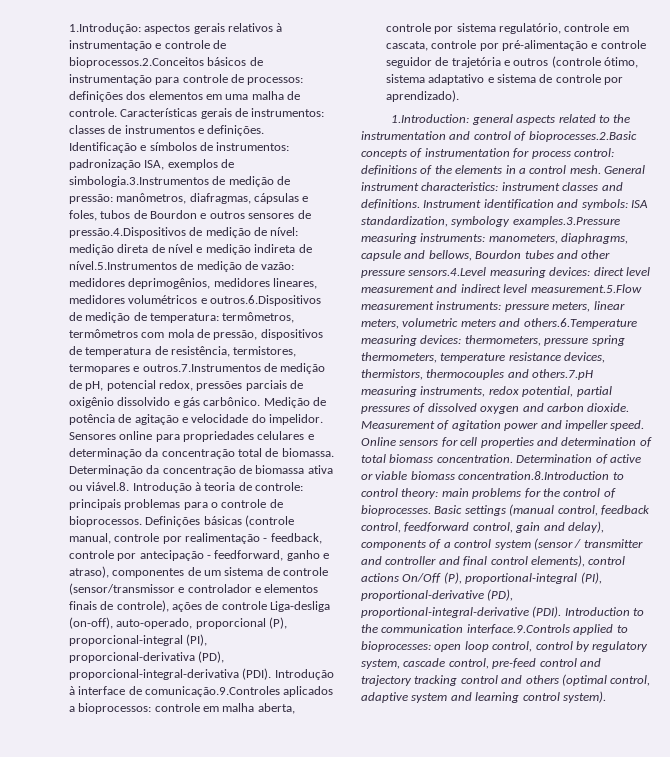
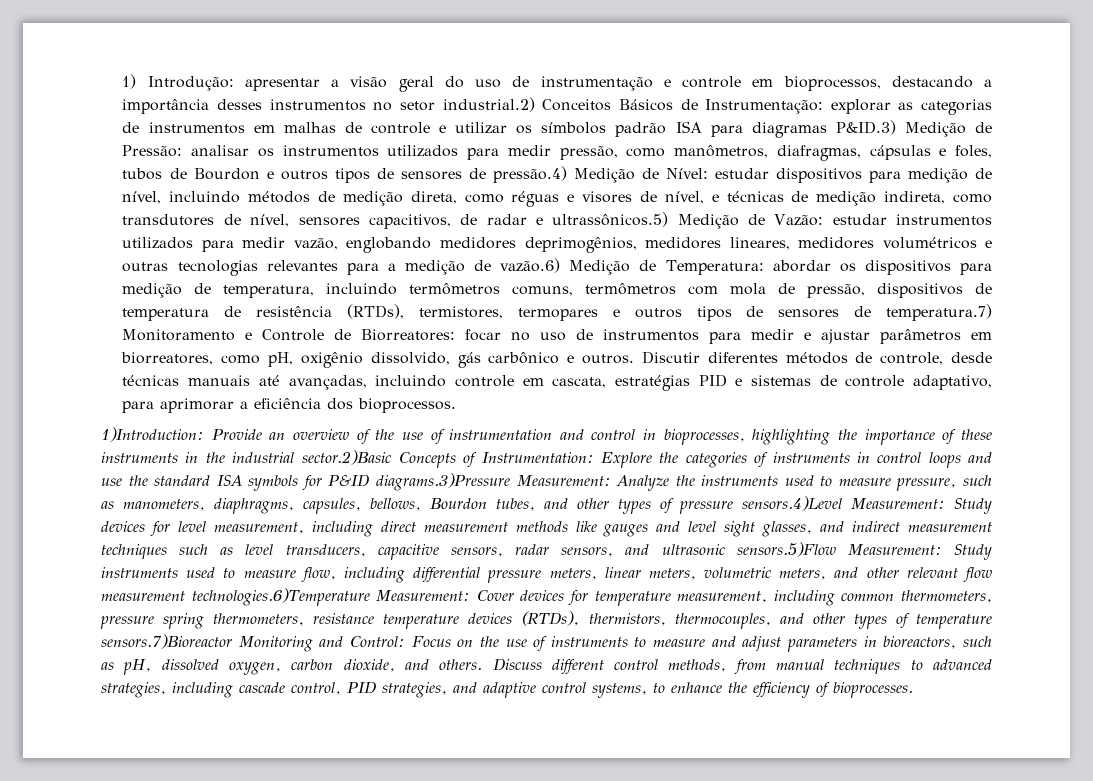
[68,23,283,34] [68,40,226,51] [68,57,263,68] [68,74,304,85] [68,91,301,102] [68,108,325,119] [68,125,265,136] [68,142,290,153] [68,159,234,170] [68,176,290,187] [68,194,113,204] 1.Introdução: aspectos gerais relativos à instrumentação e controle de bioprocessos.2.Conceitos básicos de instrumentação para controle de processos: definições dos elementos em uma malha de controle. Características gerais de instrumentos: classes de instrumentos e definições. Identificação e símbolos de instrumentos: padronização ISA, exemplos de simbologia.3.Instrumentos de medição de pressão: -> [122,74,992,92] [122,97,993,115] [122,120,992,138] [122,145,666,160] 1) Introdução: apresentar a visão geral do uso de instrumentação e controle em bioprocessos, destacando a importância desses instrumentos no setor industrial.2) Conceitos Básicos de Instrumentação: explorar as categorias de instrumentos em malhas de controle e utilizar os símbolos padrão ISA para diagramas P&ID.3) Medição de Pressão: analisar os instrumentos utilizados para medir pressão, como
[248,210,311,219] [68,227,299,238] [68,244,312,255] [68,261,295,272] sensores de pressão.4.Dispositivos de medição de nível: medição direta de nível e medição indireta de nível.5.Instrumentos de medição de vazão: -> [334,166,993,183] [122,191,992,207] [122,212,993,229] [122,237,432,253] tipos de sensores de pressão.4) Medição de Nível: estudar dispositivos para medição de nível, incluindo métodos de medição direta, como réguas e visores de nível, e técnicas de medição indireta, como transdutores de nível, sensores capacitivos, de radar e ultrassônicos.5) Medição de Vazão: estudar instrumentos utilizados para medir vazão, englobando
[209,295,321,306] [68,312,295,323] outros.6.Dispositivos de medição de temperatura: termômetros, -> [122,258,992,276] [122,283,574,298] outras tecnologias relevantes para a medição de vazão.6) Medição de Temperatura: abordar os dispositivos para medição de temperatura, incluindo termômetros comuns,
[170,346,230,357] resistência, -> [256,304,405,319] resistência (RTDs),
[142,363,326,374] [68,380,304,391] [68,397,327,408] [68,414,324,425] [68,431,314,442] [68,448,334,459] [68,465,333,476] [68,482,304,493] [68,499,283,510] [68,515,294,527] [68,533,322,544] [68,550,330,561] [68,566,329,578] [68,583,319,595] [68,600,331,612] [68,617,287,629] [68,634,208,646] [68,651,225,663] [68,668,334,680] [68,686,334,697] [68,703,295,714] [385,23,629,34] [385,40,646,51] [385,56,639,68] [385,74,624,85] [385,90,459,102] [391,114,631,125] [361,131,637,142] [361,148,614,159] [361,165,645,175] [361,182,623,191] [361,199,648,210] [361,216,620,227] [361,233,629,244] [361,250,426,261] outros.7.Instrumentos de medição de pH, potencial redox, pressões parciais de oxigênio dissolvido e gás carbônico. Medição de potência de agitação e velocidade do impelidor. Sensores online para propriedades celulares e determinação da concentração total de biomassa. Determinação da concentração de biomassa ativa ou viável.8. Introdução à teoria de controle: principais problemas para o controle de bioprocessos. Definições básicas (controle manual, controle por realimentação - feedback, controle por antecipação - feedforward, ganho e atraso), componentes de um sistema de controle (sensor/transmissor e controlador e elementos finais de controle), ações de controle Liga-desliga (on-off), auto-operado, proporcional (P), proporcional-integral (PI), proporcional-derivativa (PD), proporcional-integral-derivativa (PDI). Introdução à interface de comunicação.9.Controles aplicados a bioprocessos: controle em malha aberta, controle por sistema regulatório, controle em cascata, controle por pré-alimentação e controle seguidor de trajetória e outros (controle ótimo, sistema adaptativo e sistema de controle por aprendizado). // 1.Introduction: general aspects related to the instrumentation and control of bioprocesses.2.Basic concepts of instrumentation for process control: definitions of the elements in a control mesh. General instrument characteristics: instrument classes and definitions. Instrument identification and symbols: ISA standardization, symbology examples.3.Pressure measuring instruments: manometers, diaphragms, capsule and -> [634,304,993,321] [122,329,992,344] [121,351,992,368] [122,374,992,391] [122,398,457,413] [101,427,992,445] [101,450,992,468] [101,473,992,491] [101,498,362,514] outros tipos de sensores de temperatura.7) Monitoramento e Controle de Biorreatores: focar no uso de instrumentos para medir e ajustar parâmetros em biorreatores, como pH, oxigênio dissolvido, gás carbônico e outros. Discutir diferentes métodos de controle, desde técnicas manuais até avançadas, incluindo controle em cascata, estratégias PID e sistemas de controle adaptativo, para aprimorar a eficiência dos bioprocessos. // 1)Introduction: Provide an overview of the use of instrumentation and control in bioprocesses, highlighting the importance of these instruments in the industrial sector.2)Basic Concepts of Instrumentation: Explore the categories of instruments in control loops and use the standard ISA symbols for P&ID diagrams.3)Pressure Measurement: Analyze the instruments used to measure pressure, such as manometers, diaphragms, capsules,
[524,250,611,259] [361,267,650,278] [361,284,642,293] [361,301,502,310] tubes and other pressure sensors.4.Level measuring devices: direct level measurement and indirect level measurement.5.Flow measurement instruments: -> [496,496,992,514] [101,521,992,537] [101,542,993,560] [101,567,481,583] tubes, and other types of pressure sensors.4)Level Measurement: Study devices for level measurement, including direct measurement methods like gauges and level sight glasses, and indirect measurement techniques such as level transducers, capacitive sensors, radar sensors, and ultrasonic sensors.5)Flow Measurement: Study instruments used to measure flow, including differential
[460,318,637,329] [361,335,625,346] [361,352,606,363] [361,369,594,380] [361,386,612,397] [361,403,630,414] [361,420,645,431] [361,437,652,448] [361,454,641,464] [361,471,624,480] [361,488,616,499] [361,504,650,516] [361,521,604,533] [361,538,643,550] [361,555,626,567] [361,572,602,584] [361,589,514,601] [361,606,645,618] [361,624,628,635] [361,641,649,652] [361,658,601,669] [361,674,651,686] [361,691,606,703] meters and others.6.Temperature measuring devices: thermometers, pressure spring thermometers, temperature resistance devices, thermistors, thermocouples and others.7.pH measuring instruments, redox potential, partial pressures of dissolved oxygen and carbon dioxide. Measurement of agitation power and impeller speed. Online sensors for cell properties and determination of total biomass concentration. Determination of active or viable biomass concentration.8.Introduction to control theory: main problems for the control of bioprocesses. Basic settings (manual control, feedback control, feedforward control, gain and delay), components of a control system (sensor / transmitter and controller and final control elements), control actions On/Off (P), proportional-integral (PI), proportional-derivative (PD), proportional-integral-derivative (PDI). Introduction to the communication interface.9.Controls applied to bioprocesses: open loop control, control by regulatory system, cascade control, pre-feed control and trajectory tracking control and others (optimal control, adaptive system and learning control system). -> [779,567,992,582] [101,588,992,606] [100,611,993,629] [101,634,992,652] [101,658,992,675] [101,681,913,698] meters, and other relevant flow measurement technologies.6)Temperature Measurement: Cover devices for temperature measurement, including common thermometers, pressure spring thermometers, resistance temperature devices (RTDs), thermistors, thermocouples, and other types of temperature sensors.7)Bioreactor Monitoring and Control: Focus on the use of instruments to measure and adjust parameters in bioreactors, such as pH, dissolved oxygen, carbon dioxide, and others. Discuss different control methods, from manual techniques to advanced strategies, including cascade control, PID strategies, and adaptive control systems, to enhance the efficiency of bioprocesses.

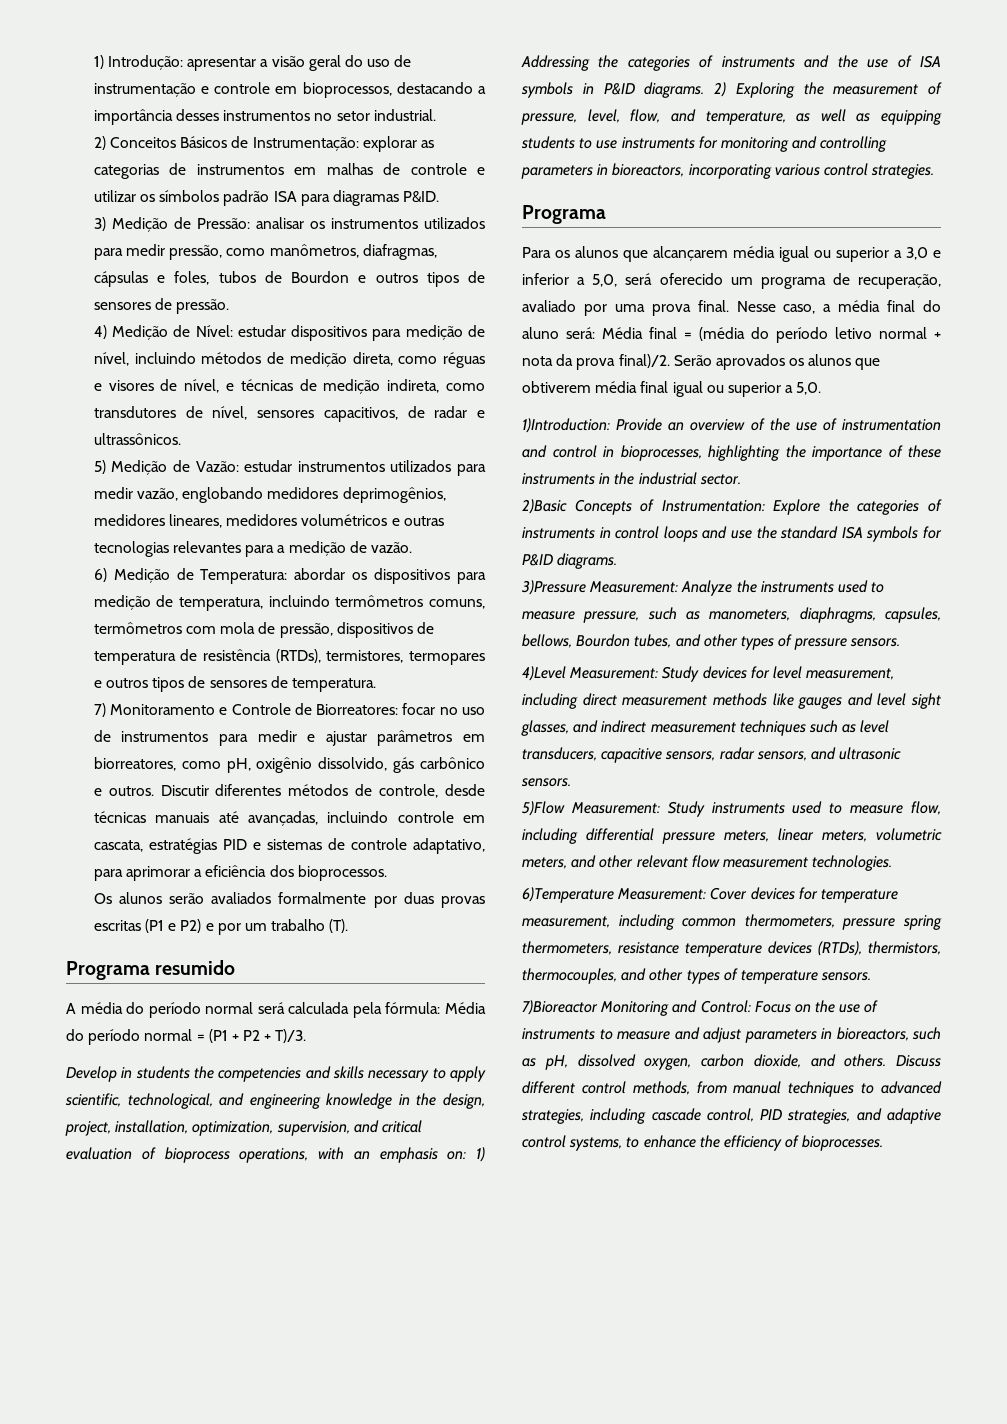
[442,97,535,112] industrial.2) -> [373,109,436,121] [93,136,106,150] industrial. // 2)
[835,120,896,135] P&ID.3) -> [403,191,440,203] [93,217,106,231] P&ID. // 3)
[492,166,567,183] pressão.4) -> [176,299,230,314] [93,325,107,339] pressão. // 4)
[552,212,669,227] ultrassônicos.5) -> [93,433,181,445] [93,460,106,474] ultrassônicos. // 5)
[500,258,561,273] vazão.6) -> [370,542,412,553] [93,568,107,582] vazão. // 6)
[886,304,993,321] temperatura.7) -> [291,678,376,692] [93,703,106,717] temperatura. // 7)
(457, 405) none -> [93,892,486,908] [93,919,349,935] [66,960,236,980] [66,1002,486,1018] [66,1029,307,1045] [66,1066,486,1082] [65,1093,485,1109] [65,1120,422,1136] [66,1147,485,1163] [521,55,941,71] [521,82,942,98] [521,109,942,125] [521,136,888,152] [521,163,935,179] [522,205,606,224] [522,246,941,262] [522,273,941,289] [522,300,941,316] [522,327,941,343] [522,354,881,370] [522,381,822,397] // Os alunos serão avaliados formalmente por duas provas escritas (P1 e P2) e por um trabalho (T). // Programa resumido // A média do período normal será calculada pela fórmula: Média do período normal = (P1 + P2 + T)/3. // Develop in students the competencies and skills necessary to apply scientific, technological, and engineering knowledge in the design, project, installation, optimization, supervision, and critical evaluation of bioprocess operations, with an emphasis on: 1) Addressing the categories of instruments and the use of ISA symbols in P&ID diagrams. 2) Exploring the measurement of pressure, level, flow, and temperature, as well as equipping students to use instruments for monitoring and controlling parameters in bioreactors, incorporating various control strategies. // Programa // Para os alunos que alcançarem média igual ou superior a 3,0 e inferior a 5,0, será oferecido um programa de recuperação, avaliado por uma prova final. Nesse caso, a média final do aluno será: Média final = (média do período letivo normal + nota da prova final)/2. Serão aprovados os alunos que obtiverem média final igual ou superior a 5,0.
[301,450,393,465] sector.2)Basic -> [699,474,741,485] [522,499,567,514] sector. // 2)Basic
[375,473,510,491] diagrams.3)Pressure -> [557,553,618,569] [521,580,586,595] diagrams. // 3)Pressure
[742,496,843,511] sensors.4)Level -> [850,638,901,647] [522,666,566,681] sensors. // 4)Level
[736,542,836,557] sensors.5)Flow -> [521,778,571,787] [522,801,565,816] sensors. // 5)Flow
[191,588,370,606] technologies.6)Temperature -> [812,855,893,871] [522,887,614,903] technologies. // 6)Temperature
[101,634,232,649] sensors.7)Bioreactor -> [821,972,872,981] [522,1000,598,1015] sensors. // 7)Bioreactor

